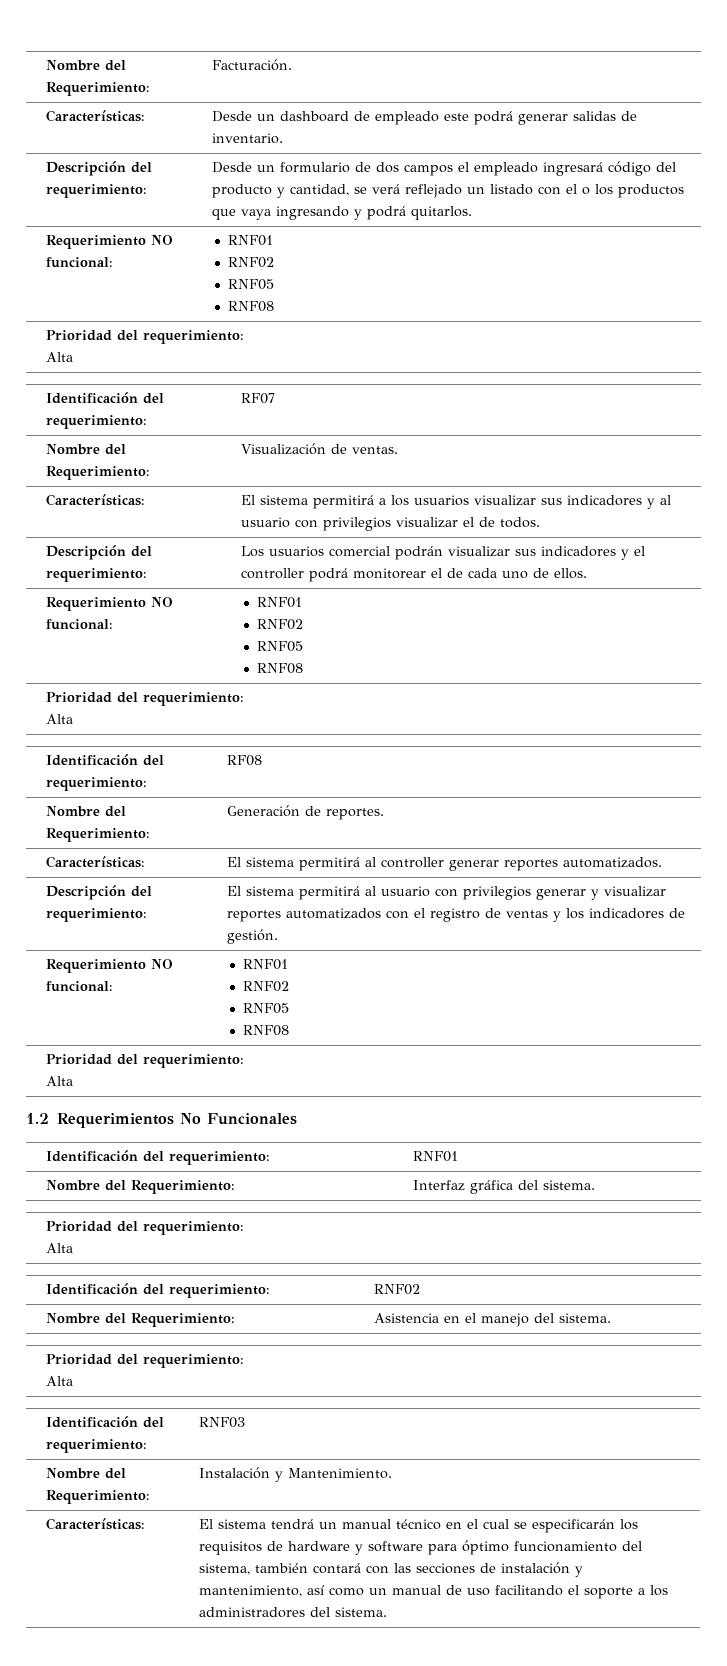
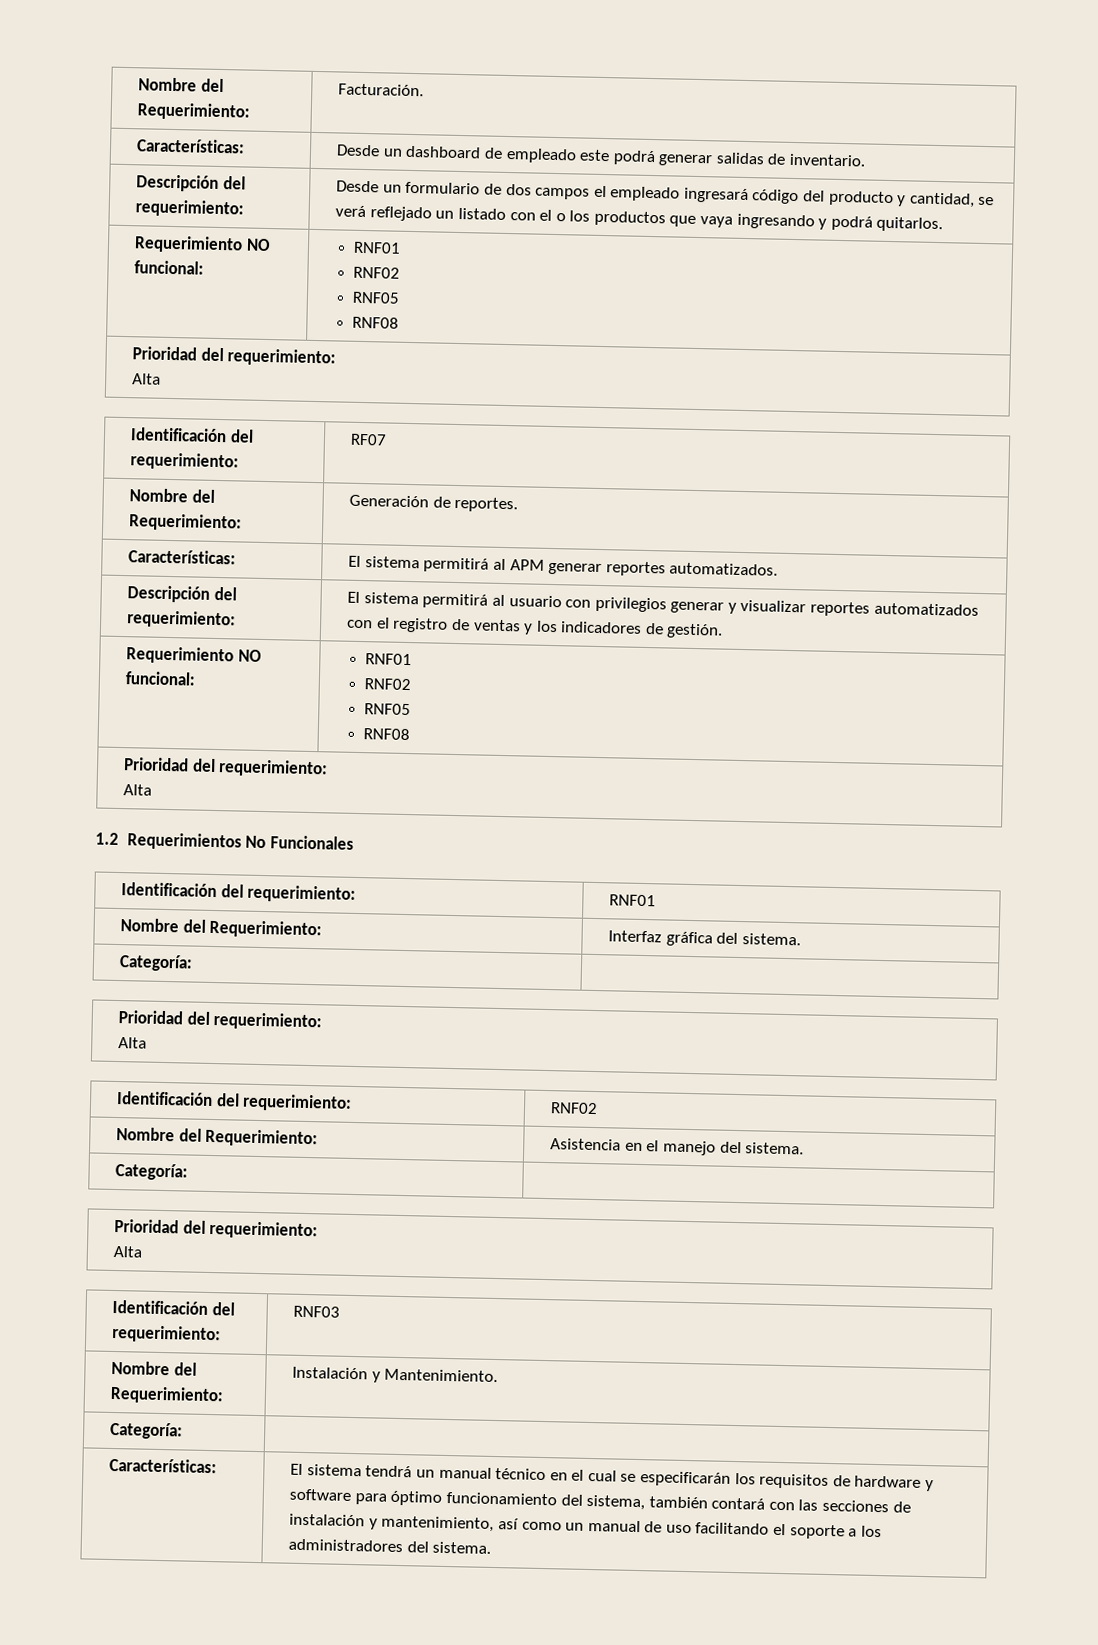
[46,444,127,455] [46,466,151,480] [241,443,399,455] [46,494,146,506] [241,495,672,509] [241,517,541,531] [46,545,153,560] [46,568,148,582] [241,546,646,560] [241,568,588,582] [46,597,174,611] [46,619,114,630] [257,597,303,608] [257,619,304,630] [257,641,304,652] [257,663,304,674] [46,692,245,706] [46,714,74,724] [46,754,165,766] [46,777,148,791] [227,755,263,766] // Nombre del Requerimiento: | Visualización de ventas. // Características: | El sistema permitirá a los usuarios visualizar sus indicadores y al usuario con privilegios visualizar el de todos. // Descripción del requerimiento: | Los usuarios comercial podrán visualizar sus indicadores y el controller podrá monitorear el de cada uno de ellos. // Requerimiento NO funcional: | RNF01 // RNF02 // RNF05 // RNF08 // Prioridad del requerimiento: // Alta // Identificación del requerimiento: | RF08 -> (388, 439) none
[381,857,445,868] controller -> [509,559,545,571] APM
(596, 1185) none -> [119,954,194,972] // Categoría: |
(612, 1318) none -> [115,1163,189,1181] // Categoría: |
(393, 1473) none -> [110,1421,184,1440] // Categoría: |

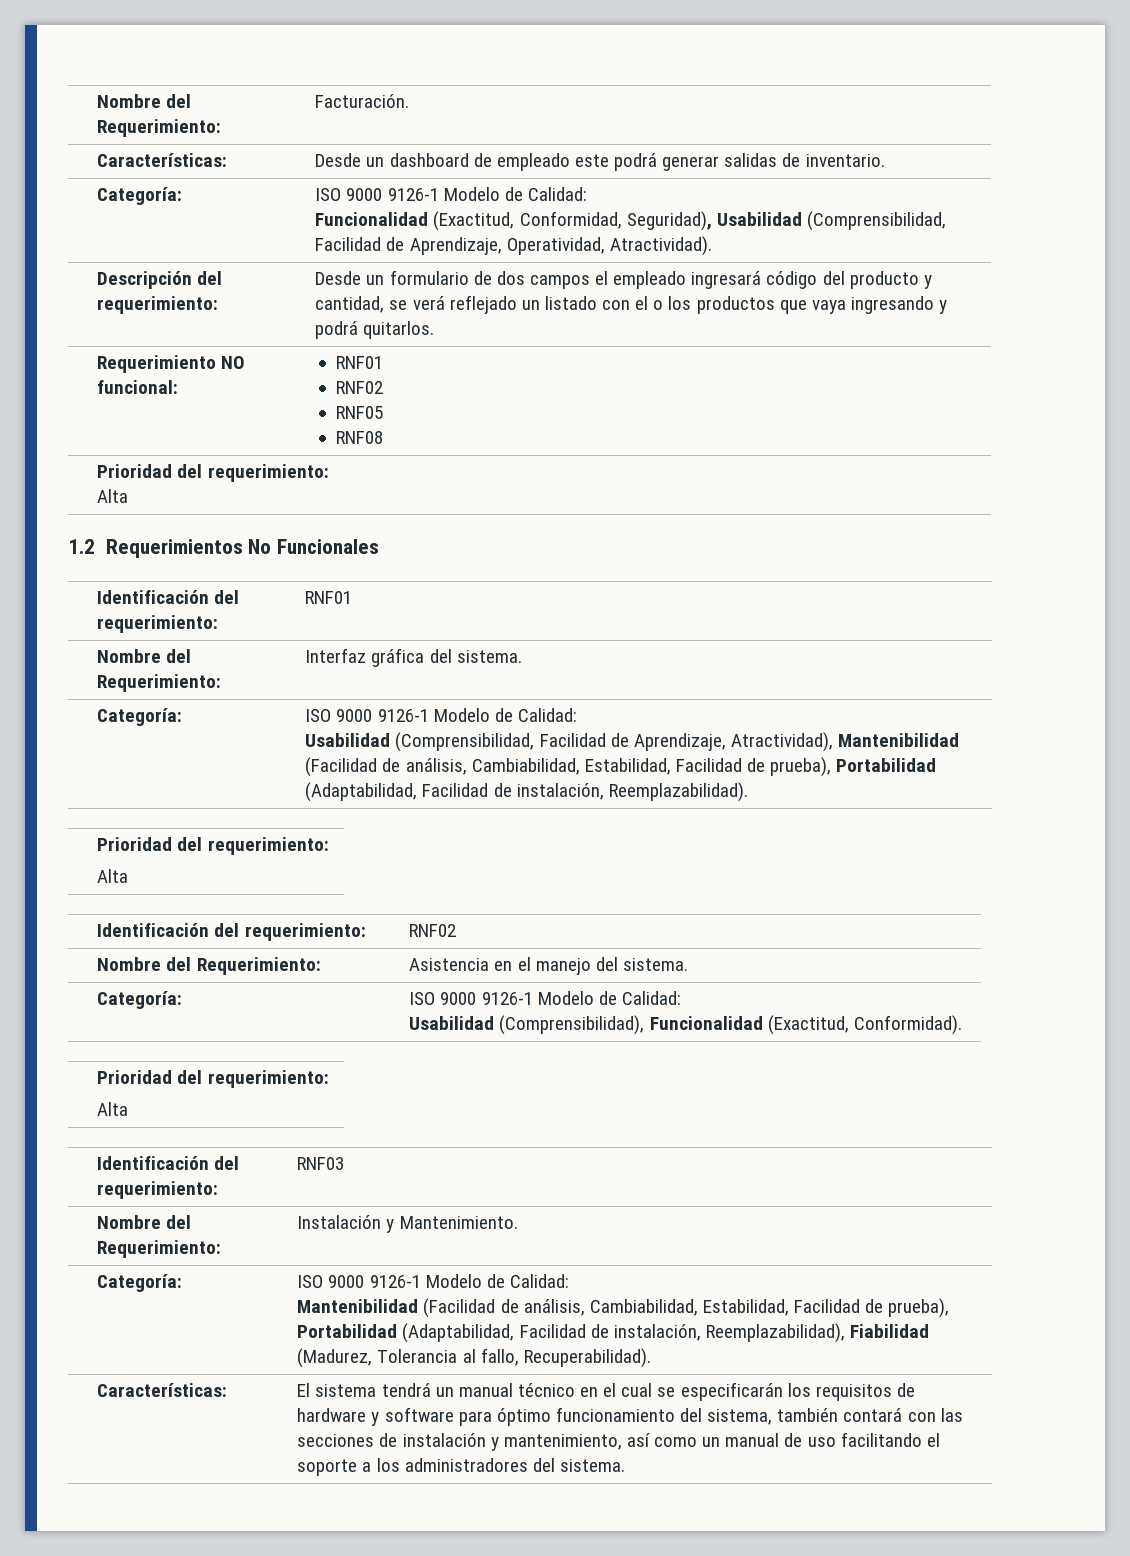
(867, 160) none -> [97,187,183,205] [315,187,587,201] [315,211,946,231] [315,236,712,256] // Categoría: | ISO 9000 9126-1 Modelo de Calidad: // Funcionalidad (Exactitud, Conformidad, Seguridad), Usabilidad (Comprensibilidad, Facilidad de Aprendizaje, Operatividad, Atractividad).
[130,427,254,443] [130,452,240,471] [350,433,388,446] [129,488,215,503] [129,513,243,532] [349,494,519,513] [128,549,237,565] [348,555,779,577] [127,585,237,603] [127,610,237,629] [347,591,979,617] [347,617,724,639] [126,646,262,665] [125,671,197,686] [364,653,412,666] [363,678,411,691] [363,703,411,716] [362,728,410,741] [124,757,329,778] [123,784,153,796] // Identificación del requerimiento: | RF07 // Nombre del Requerimiento: | Generación de reportes. // Características: | El sistema permitirá al APM generar reportes automatizados. // Descripción del requerimiento: | El sistema permitirá al usuario con privilegios generar y visualizar reportes automatizados con el registro de ventas y los indicadores de gestión. // Requerimiento NO funcional: | RNF01 // RNF02 // RNF05 // RNF08 // Prioridad del requerimiento: // Alta -> (129, 496) none
(194, 963) none -> [305,708,577,722] [305,732,960,752] [305,757,937,777] [305,782,748,802] ISO 9000 9126-1 Modelo de Calidad: // Usabilidad (Comprensibilidad, Facilidad de Aprendizaje, Atractividad), Mantenibilidad (Facilidad de análisis, Cambiabilidad, Estabilidad, Facilidad de prueba), Portabilidad (Adaptabilidad, Facilidad de instalación, Reemplazabilidad).
(189, 1172) none -> [409,991,681,1005] [409,1015,962,1035] ISO 9000 9126-1 Modelo de Calidad: // Usabilidad (Comprensibilidad), Funcionalidad (Exactitud, Conformidad).
(184, 1430) none -> [297,1274,569,1288] [297,1298,950,1318] [297,1323,930,1343] [297,1348,651,1368] ISO 9000 9126-1 Modelo de Calidad: // Mantenibilidad (Facilidad de análisis, Cambiabilidad, Estabilidad, Facilidad de prueba), Portabilidad (Adaptabilidad, Facilidad de instalación, Reemplazabilidad), Fiabilidad (Madurez, Tolerancia al fallo, Recuperabilidad).

